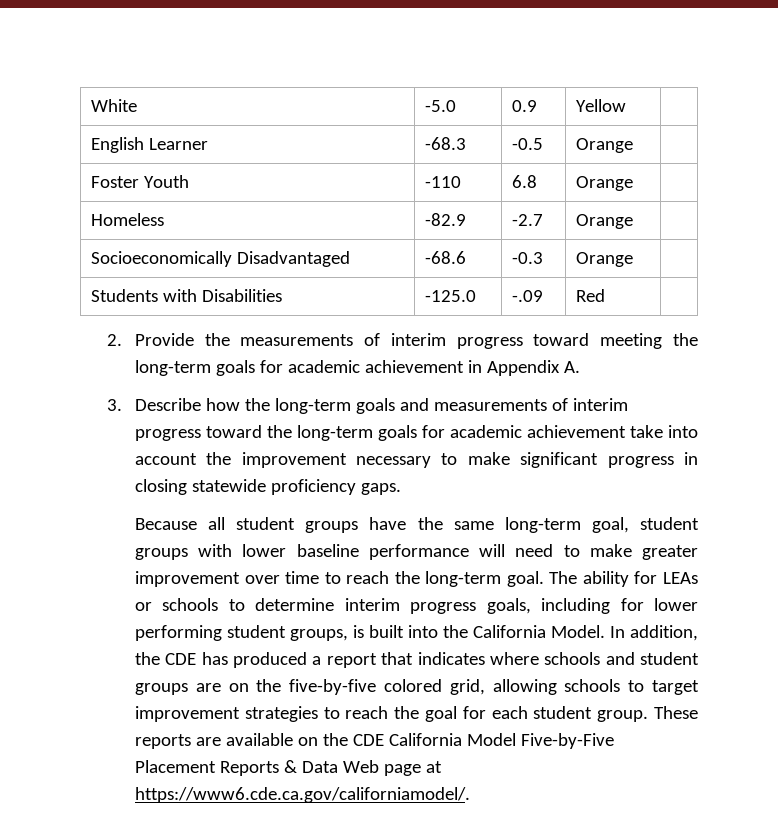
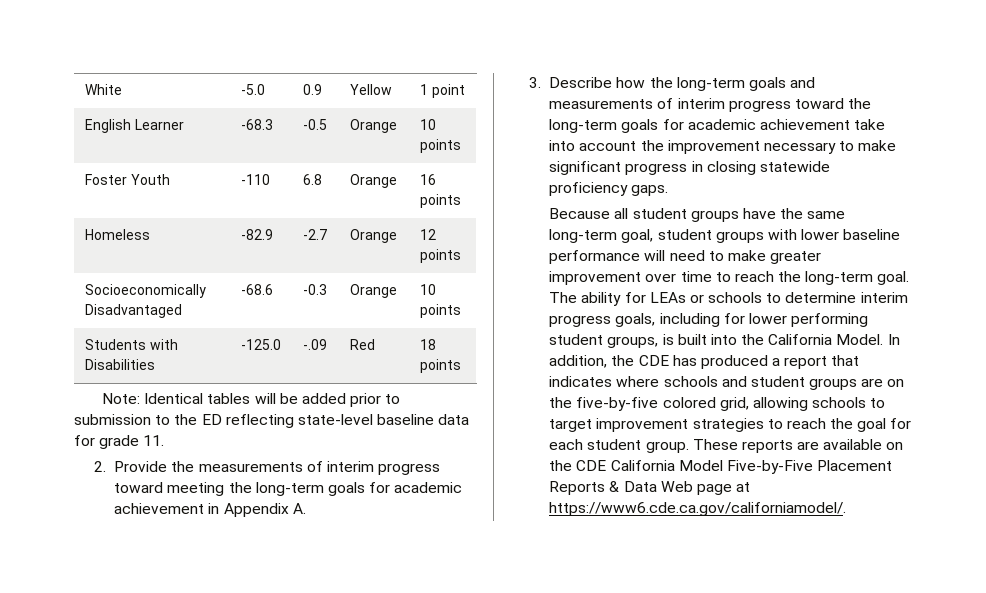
(627, 105) none -> [419,84,465,98] 1 point
(634, 145) none -> [419,119,436,130] [419,139,461,153] 10 points
(634, 183) none -> [419,174,436,185] [419,194,461,208] 16 points
(634, 221) none -> [419,229,436,240] [419,249,461,263] 12 points
(634, 259) none -> [419,284,436,295] [419,304,461,318] 10 points
(606, 295) none -> [419,339,436,350] [419,359,461,373] [101,393,401,407] [74,414,470,428] [74,435,165,449] 18 points // Note: Identical tables will be added prior to submission to the ED reflecting state-level baseline data for grade 11.

